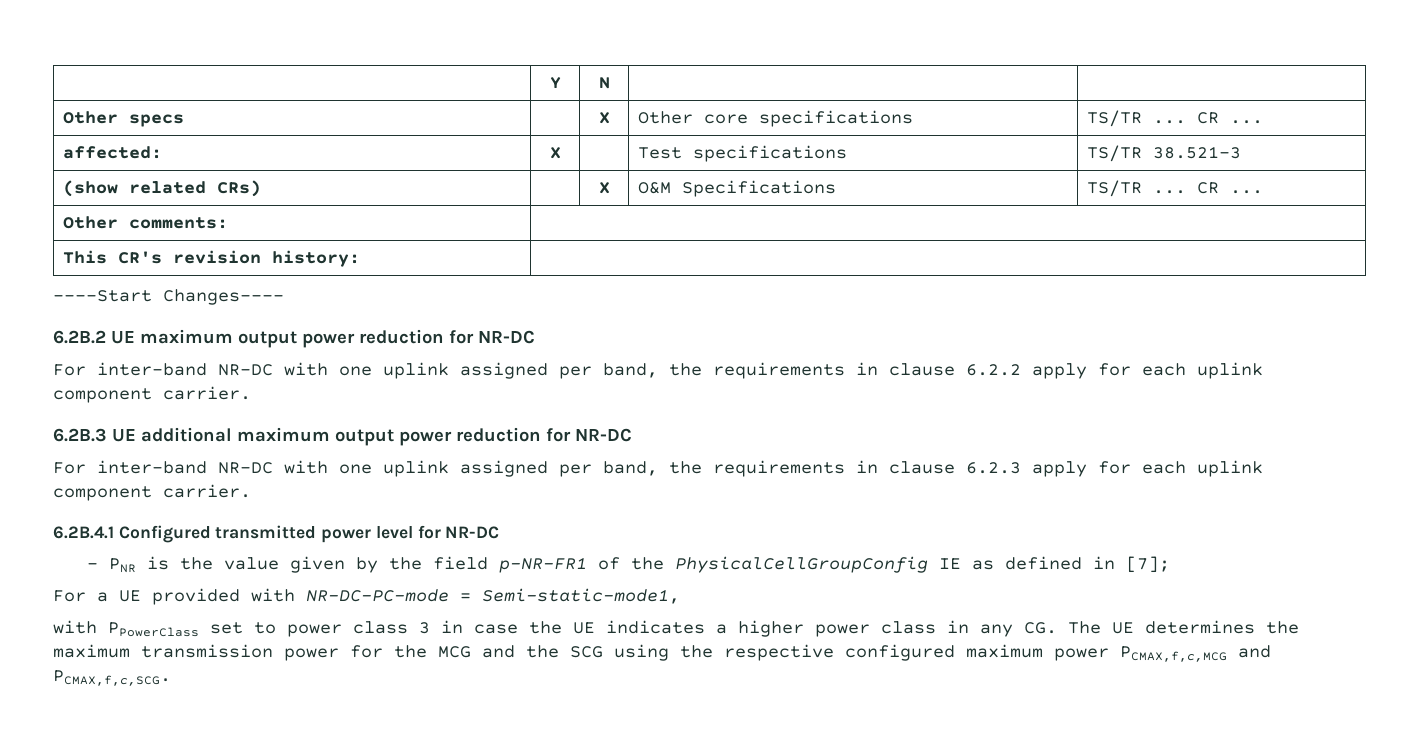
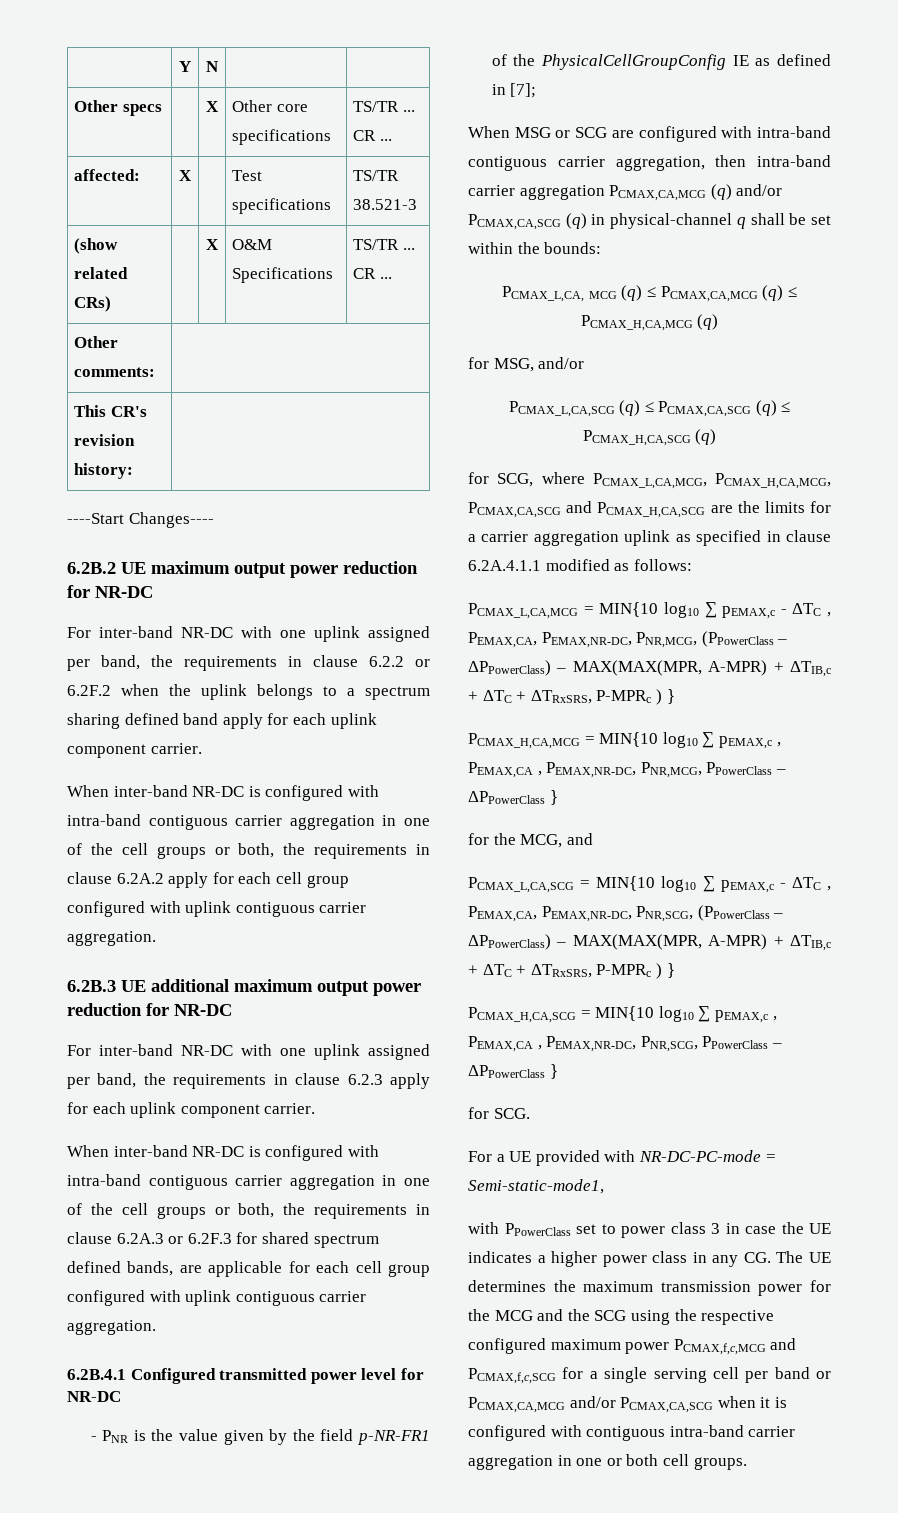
[1032,362,1263,379] [53,386,251,403] apply for each uplink component carrier. -> [415,659,430,667] [67,684,430,700] [67,713,377,729] [67,743,202,758] [67,785,379,801] [67,814,431,830] [67,843,430,859] [67,872,349,888] [67,901,367,917] [67,931,156,946] or 6.2F.2 when the uplink belongs to a spectrum sharing defined band apply for each uplink component carrier. // When inter-band NR-DC is configured with intra-band contiguous carrier aggregation in one of the cell groups or both, the requirements in clause 6.2A.2 apply for each cell group configured with uplink contiguous carrier aggregation.
(251, 491) none -> [67,1145,379,1161] [67,1174,431,1190] [67,1203,430,1219] [67,1232,379,1248] [67,1261,430,1277] [67,1290,367,1306] [67,1320,156,1335] // When inter-band NR-DC is configured with intra-band contiguous carrier aggregation in one of the cell groups or both, the requirements in clause 6.2A.3 or 6.2F.3 for shared spectrum defined bands, are applicable for each cell group configured with uplink contiguous carrier aggregation.
(1170, 564) none -> [468,126,831,142] [468,155,831,171] [468,184,783,201] [468,213,831,230] [468,242,602,254] [502,285,797,302] [580,314,719,331] [468,357,585,372] [508,400,791,417] [582,429,717,446] [468,472,831,489] [468,501,831,518] [468,530,831,546] [468,559,692,571] [468,602,831,619] [468,631,788,648] [468,660,831,677] [468,689,675,705] [468,732,781,749] [468,762,786,778] [468,790,558,805] [468,833,593,848] [468,876,831,893] [468,905,784,922] [468,934,831,951] [468,963,675,979] [468,1006,777,1023] [468,1036,782,1052] [468,1064,558,1079] [468,1107,530,1119] // When MSG or SCG are configured with intra-band contiguous carrier aggregation, then intra-band carrier aggregation PCMAX,CA,MCG (q) and/or PCMAX,CA,SCG (q) in physical-channel q shall be set within the bounds: // PCMAX_L,CA, MCG (q) ≤ PCMAX,CA,MCG (q) ≤ PCMAX_H,CA,MCG (q) // for MSG, and/or // PCMAX_L,CA,SCG (q) ≤ PCMAX,CA,SCG (q) ≤ PCMAX_H,CA,SCG (q) // for SCG, where PCMAX_L,CA,MCG, PCMAX_H,CA,MCG, PCMAX,CA,SCG and PCMAX_H,CA,SCG are the limits for a carrier aggregation uplink as specified in clause 6.2A.4.1.1 modified as follows: // PCMAX_L,CA,MCG = MIN{10 log10 ∑ pEMAX,c - ΔTC , PEMAX,CA, PEMAX,NR-DC, PNR,MCG, (PPowerClass – ΔPPowerClass) – MAX(MAX(MPR, A-MPR) + ΔTIB,c + ΔTC + ΔTRxSRS, P-MPRc ) } // PCMAX_H,CA,MCG = MIN{10 log10 ∑ pEMAX,c , PEMAX,CA , PEMAX,NR-DC, PNR,MCG, PPowerClass – ΔPPowerClass } // for the MCG, and // PCMAX_L,CA,SCG = MIN{10 log10 ∑ pEMAX,c - ΔTC , PEMAX,CA, PEMAX,NR-DC, PNR,SCG, (PPowerClass – ΔPPowerClass) – MAX(MAX(MPR, A-MPR) + ΔTIB,c + ΔTC + ΔTRxSRS, P-MPRc ) } // PCMAX_H,CA,SCG = MIN{10 log10 ∑ pEMAX,c , PEMAX,CA , PEMAX,NR-DC, PNR,SCG, PPowerClass – ΔPPowerClass } // for SCG.
[53,670,171,686] PCMAX,f,c,SCG. -> [468,1367,831,1384] [468,1396,787,1413] [468,1425,796,1441] [468,1454,747,1470] PCMAX,f,c,SCG for a single serving cell per band or PCMAX,CA,MCG and/or PCMAX,CA,SCG when it is configured with contiguous intra-band carrier aggregation in one or both cell groups.

